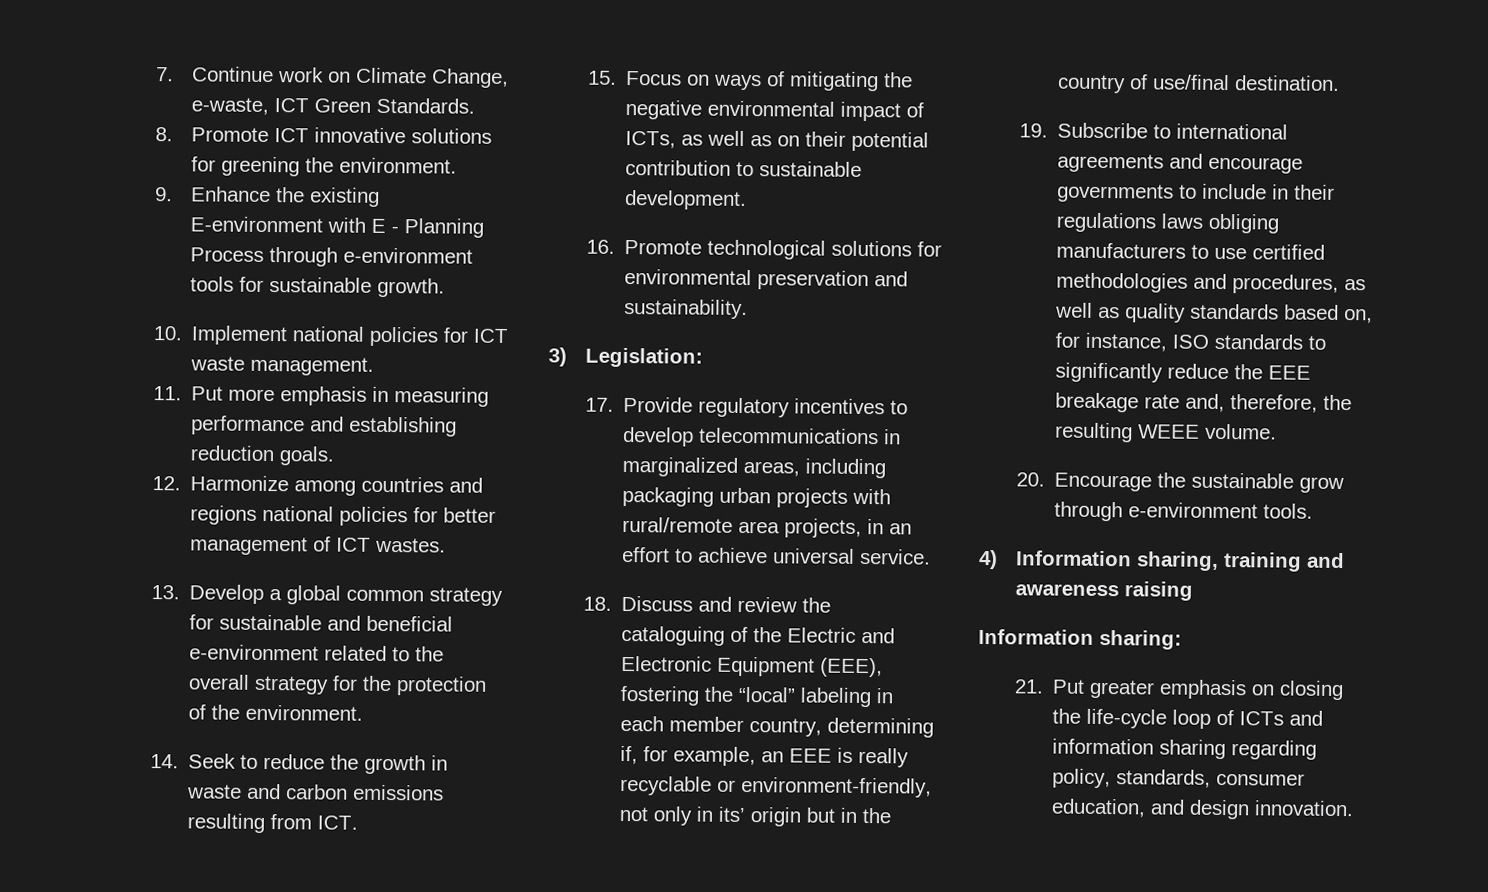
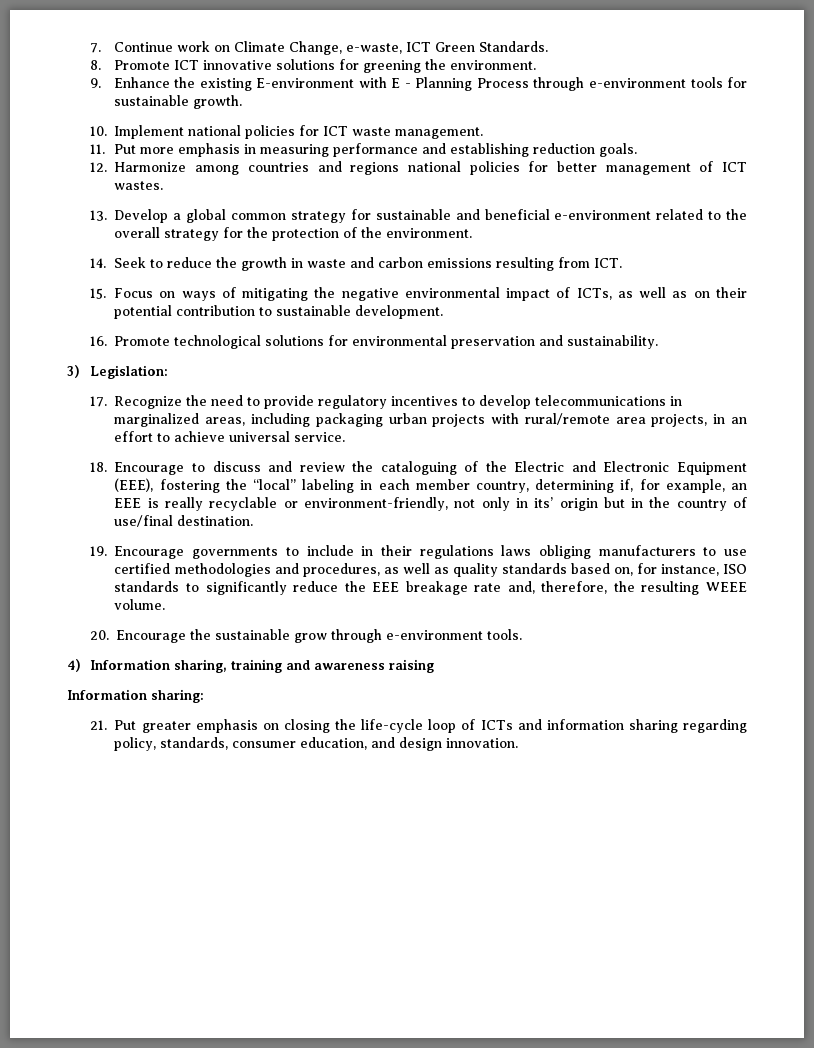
[622,396,693,413] Provide -> [114,395,315,409] Recognize the need to provide
[620,595,693,612] Discuss -> [114,461,261,475] Encourage to discuss
[1056,122,1288,140] [1056,153,1303,174] Subscribe to international agreements and encourage -> [114,546,185,559] Encourage

